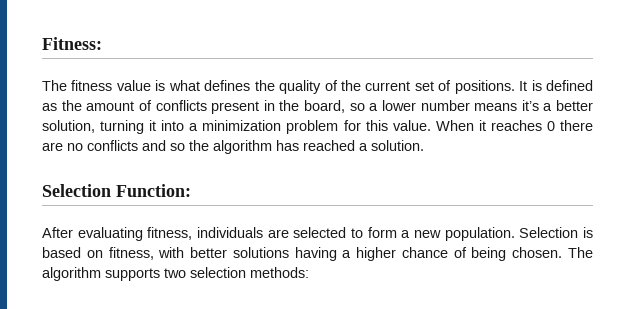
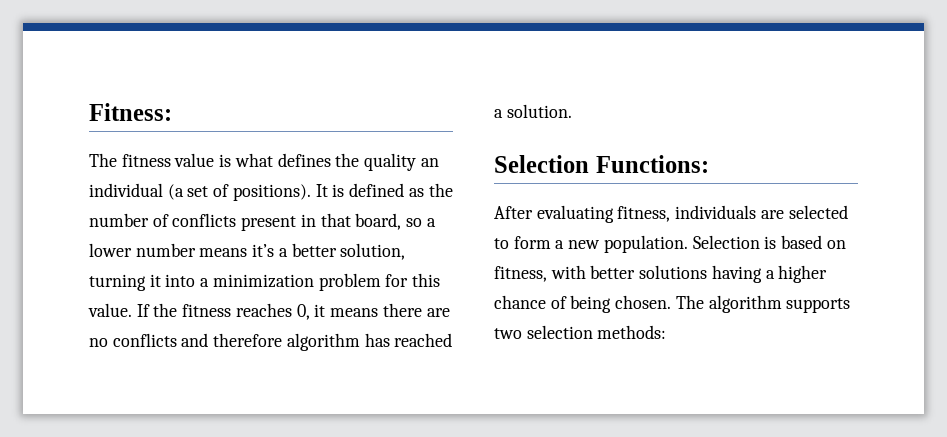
[324,80,411,91] of the current -> [420,158,439,167] [89,183,184,200] an individual (a
[454,80,515,94] positions. -> [232,184,311,201] positions).
[86,101,135,111] amount -> [89,213,149,227] number
[279,100,300,111] the -> [320,213,351,227] that
[435,120,555,131] When it reaches 0 -> [136,303,379,320] If the fitness reaches 0, it means
[170,140,209,151] so the -> [213,333,283,347] therefore
[116,184,191,197] Function: -> [595,155,709,173] Functions:

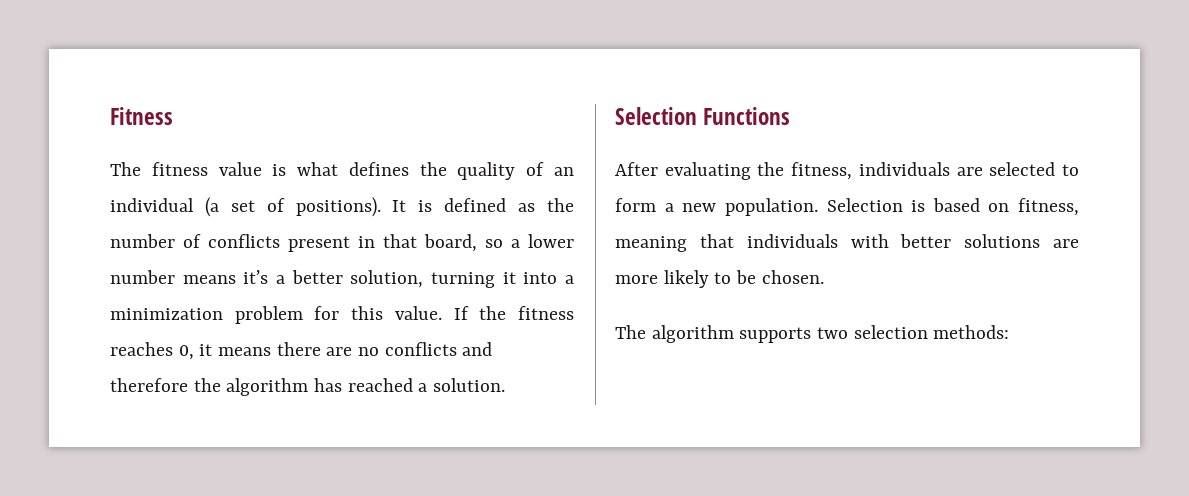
[89,103,172,121] Fitness: -> [110,107,173,125] Fitness
(417, 162) none -> [526,162,545,176] of
(283, 340) none -> [193,378,221,392] the
[595,155,709,173] Functions: -> [703,107,791,125] Functions
(614, 214) none -> [757,162,785,176] the
[550,265,828,283] [494,295,612,313] with better solutions having a higher chance of being -> [615,234,1079,252] [615,270,757,288] meaning that individuals with better solutions are more likely to be
(672, 302) none -> (824, 277) //

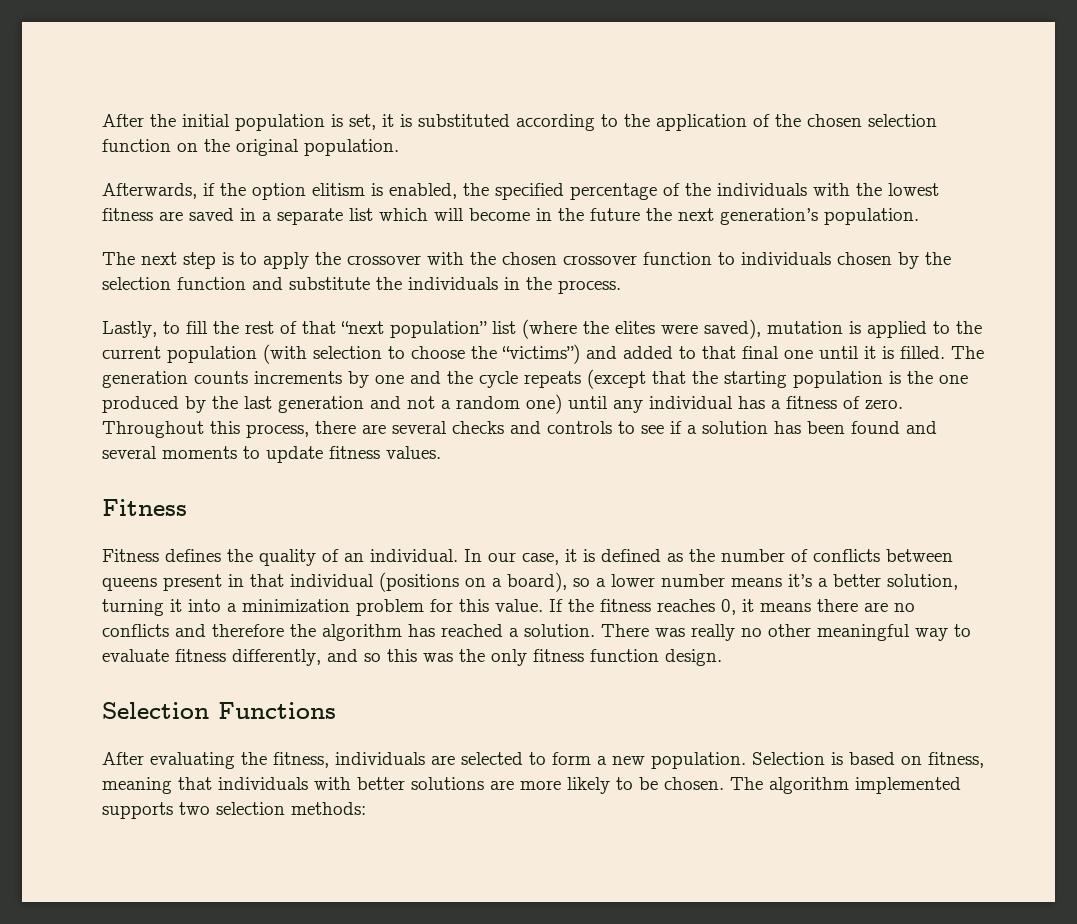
[110,107,173,125] [110,162,339,176] Fitness // The fitness value is what -> [102,114,937,131] [102,139,399,156] [102,183,939,200] [102,208,919,225] [102,252,951,269] [102,277,621,294] [102,319,982,339] [102,344,984,364] [102,369,968,389] [102,394,903,414] [102,421,937,438] [102,446,441,463] [102,499,187,516] [102,549,159,562] After the initial population is set, it is substituted according to the application of the chosen selection function on the original population. // Afterwards, if the option elitism is enabled, the specified percentage of the individuals with the lowest fitness are saved in a separate list which will become in the future the next generation’s population. // The next step is to apply the crossover with the chosen crossover function to individuals chosen by the selection function and substitute the individuals in the process. // Lastly, to fill the rest of that “next population” list (where the elites were saved), mutation is applied to the current population (with selection to choose the “victims”) and added to that final one until it is filled. The generation counts increments by one and the cycle repeats (except that the starting population is the one produced by the last generation and not a random one) until any individual has a fitness of zero. Throughout this process, there are several checks and controls to see if a solution has been found and several moments to update fitness values. // Fitness // Fitness
[110,197,407,217] individual (a set of positions). It -> [370,549,577,565] individual. In our case, it
(280, 241) none -> [886,549,953,562] [102,578,157,591] between queens
[424,234,477,252] board, -> [290,572,567,592] individual (positions on a board),
(506, 385) none -> [601,624,971,641] [102,649,722,666] There was really no other meaningful way to evaluate fitness differently, and so this was the only fitness function design.
(824, 277) // -> (724, 783) none
(734, 334) none -> [855,777,961,794] implemented

